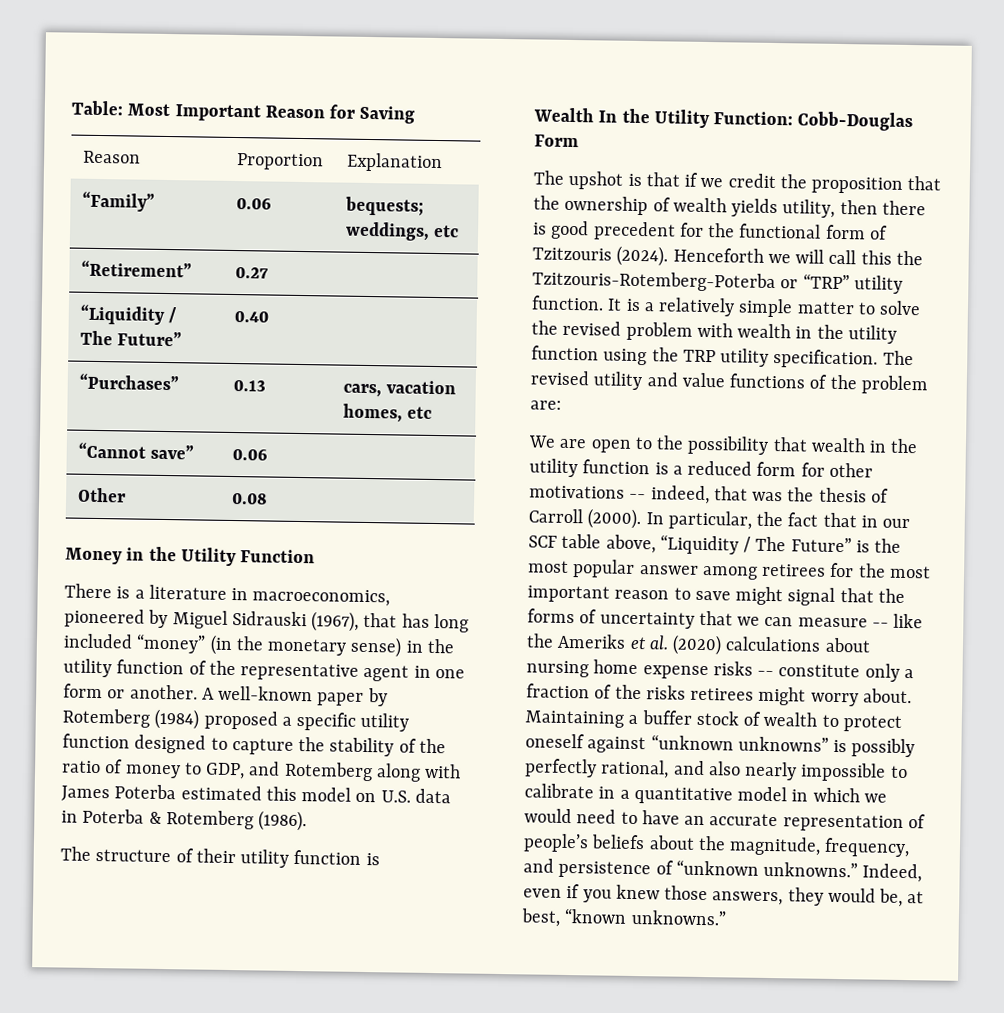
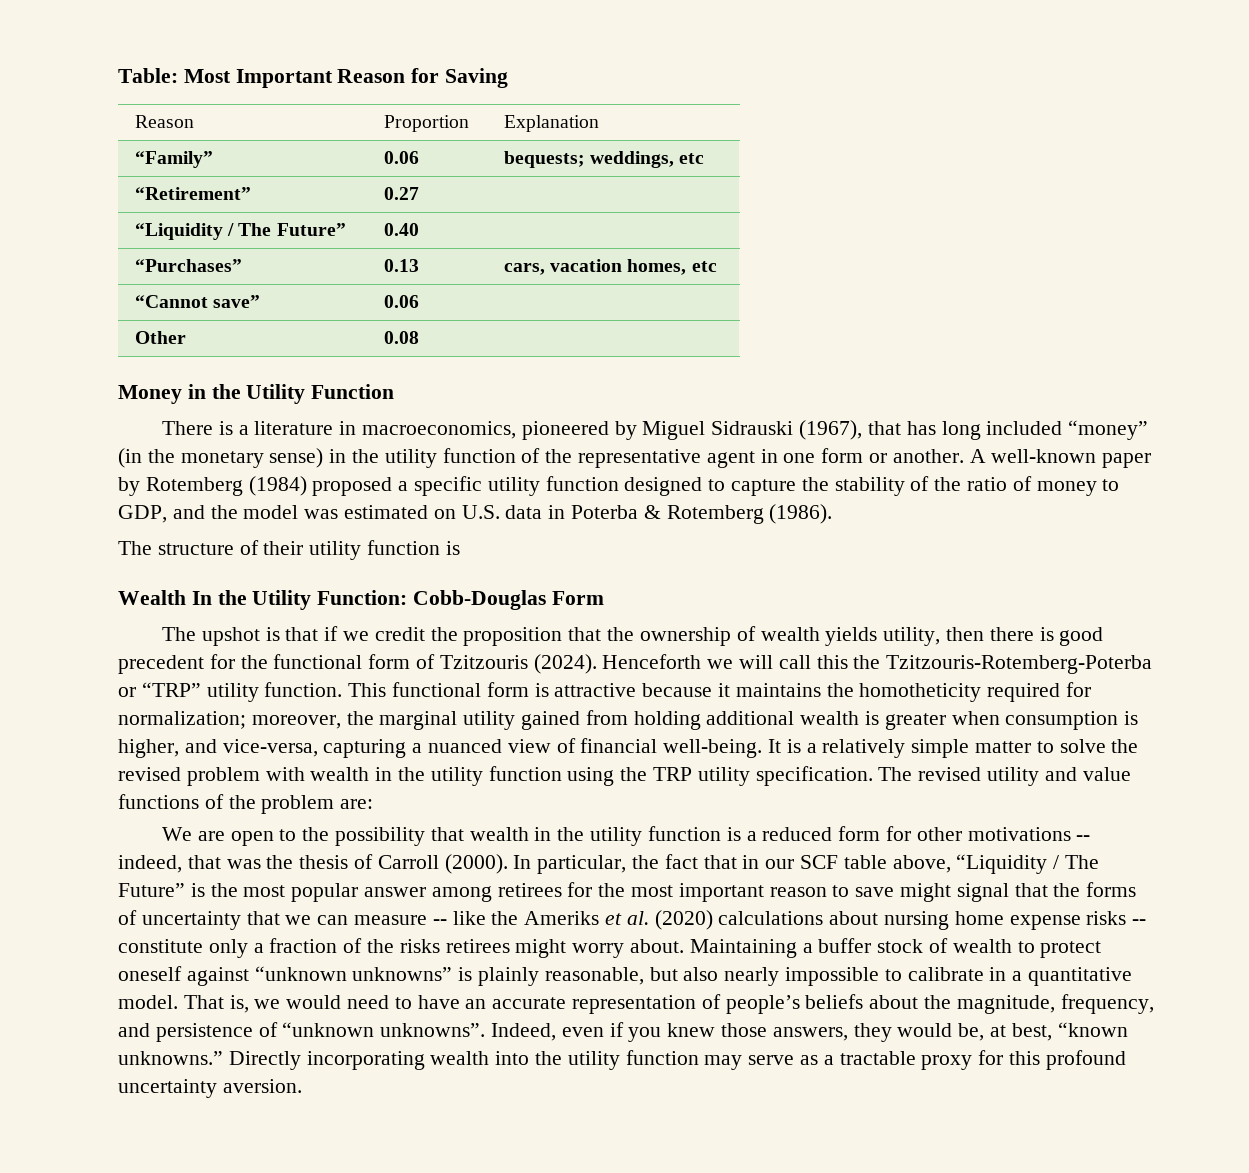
[283,761,462,782] [61,784,352,802] Rotemberg along with James Poterba estimated this model -> [210,505,429,519] the model was estimated
(604, 303) none -> [348,682,1092,702] [118,710,1139,730] [118,738,763,758] This functional form is attractive because it maintains the homotheticity required for normalization; moreover, the marginal utility gained from holding additional wealth is greater when consumption is higher, and vice-versa, capturing a nuanced view of financial well-being.
[851,738,916,758] [524,758,705,779] possibly perfectly rational, and -> [478,967,678,986] plainly reasonable, but
[737,786,860,803] model in which -> [118,995,249,1013] model. That is,
[763,861,859,878] unknowns.” -> [380,1023,486,1037] unknowns”.
(727, 917) none -> [228,1050,1126,1070] [118,1079,302,1098] Directly incorporating wealth into the utility function may serve as a tractable proxy for this profound uncertainty aversion.

